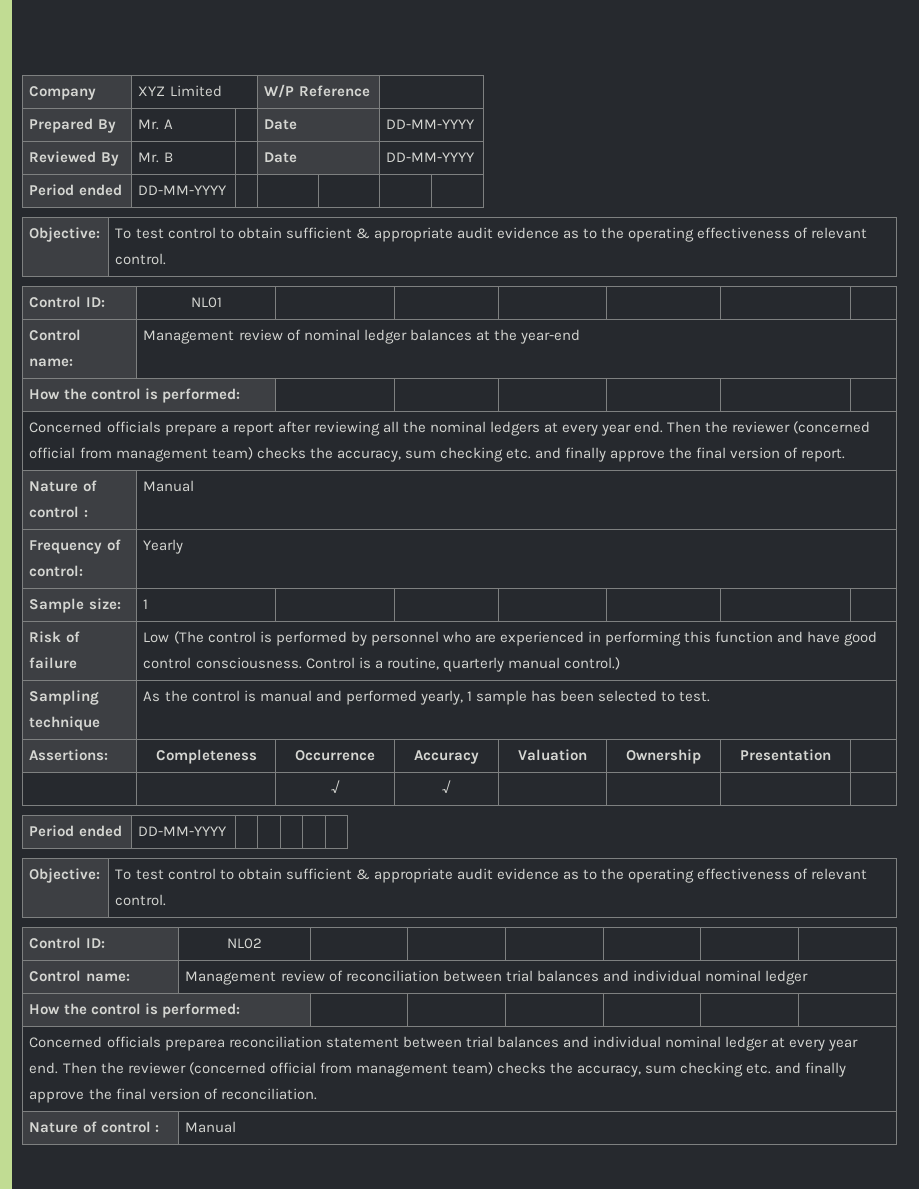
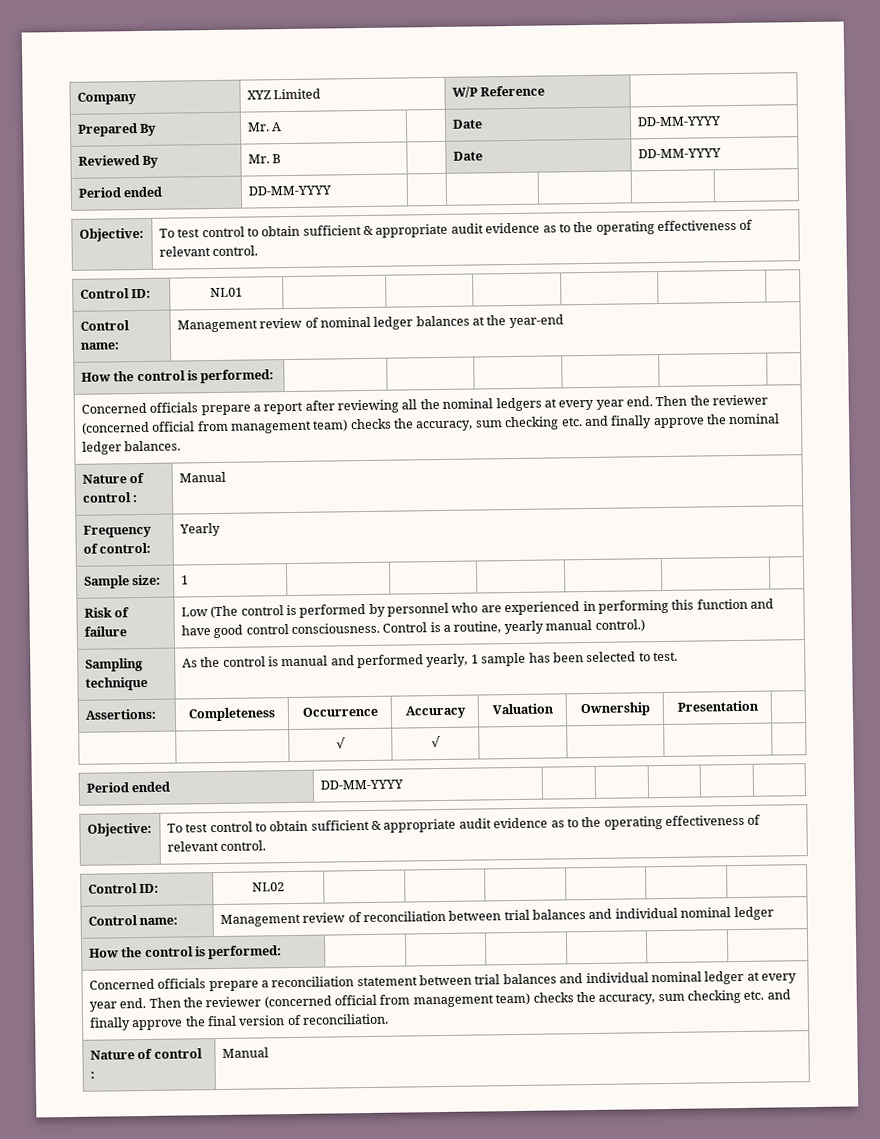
[696,447,846,462] final version of report. -> [728,413,781,425] [81,440,182,455] nominal ledger balances.
[442,657,504,672] quarterly -> [503,620,544,635] yearly
[164,1039,225,1051] preparea -> [208,980,269,992] prepare a

